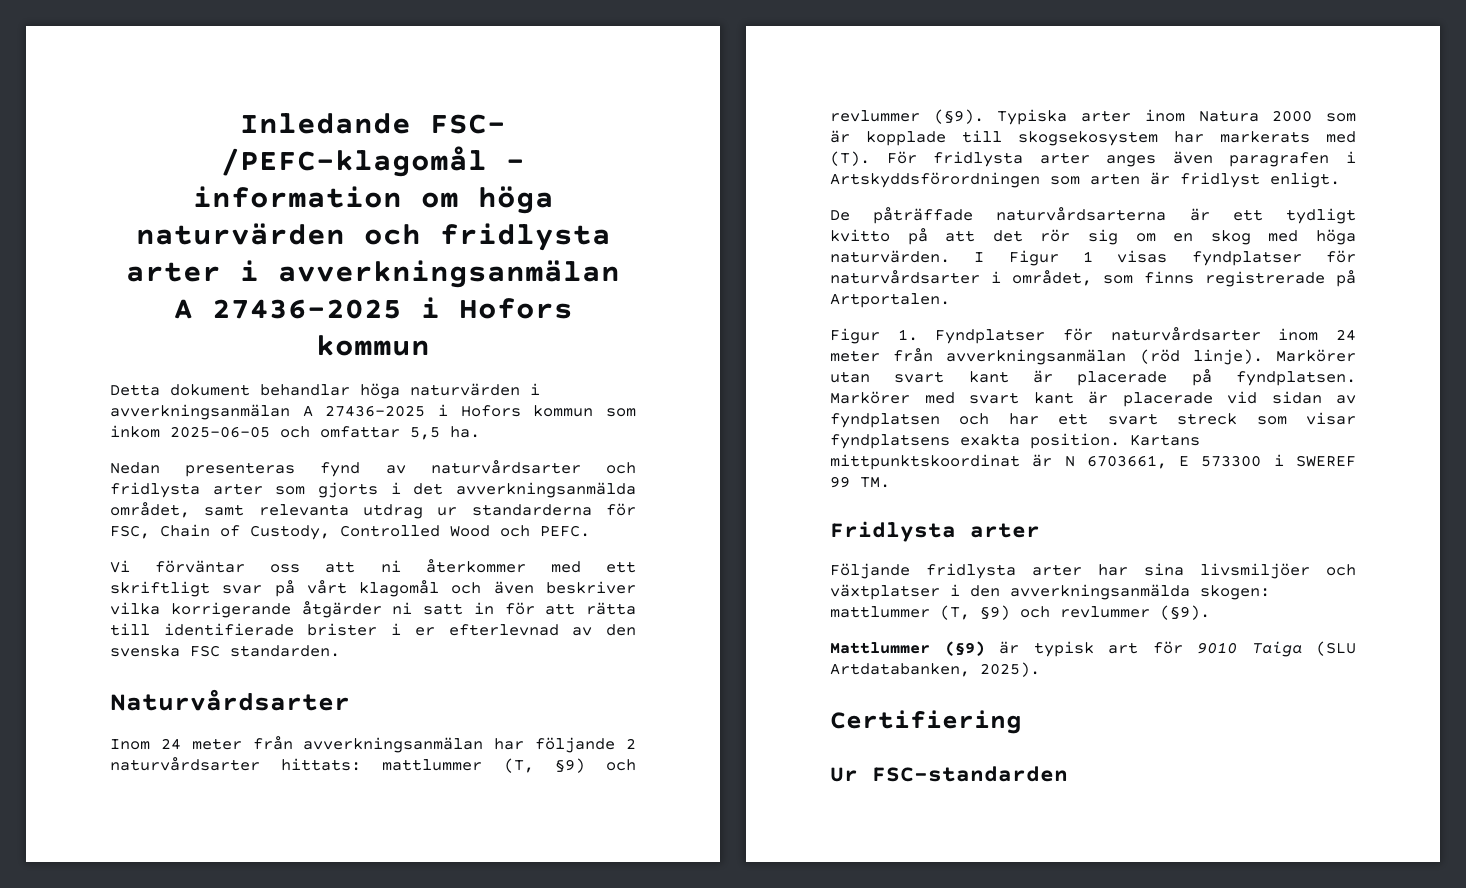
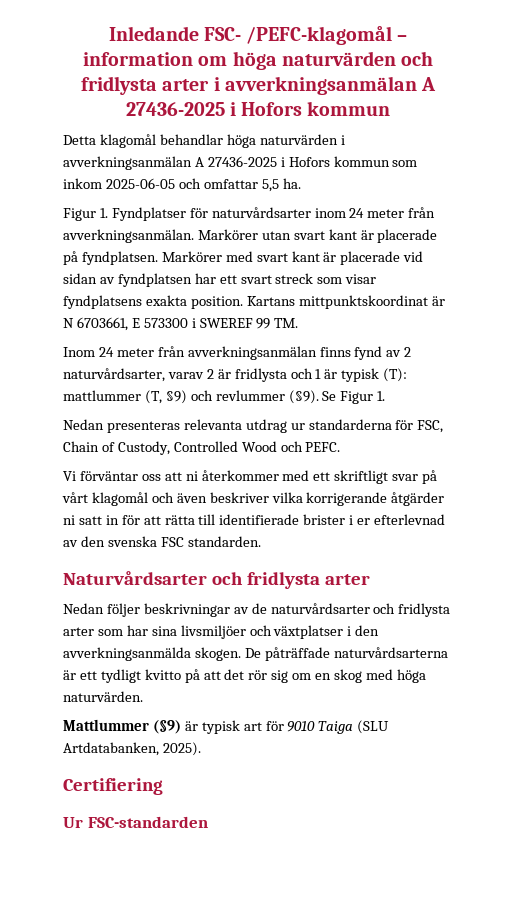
[170,384,250,396] dokument -> [99,134,156,148] klagomål
[110,460,636,477] [110,482,636,498] [110,502,245,518] Nedan presenteras fynd av naturvårdsarter och fridlysta arter som gjorts i det avverkningsanmälda området, samt -> [63,207,436,221] [63,229,438,243] [63,251,424,265] [63,273,377,287] [63,295,445,309] [63,317,299,331] [63,346,412,360] [63,368,408,382] [63,390,386,404] [63,419,180,433] Figur 1. Fyndplatser för naturvårdsarter inom 24 meter från avverkningsanmälan. Markörer utan svart kant är placerade på fyndplatsen. Markörer med svart kant är placerade vid sidan av fyndplatsen har ett svart streck som visar fyndplatsens exakta position. Kartans mittpunktskoordinat är N 6703661, E 573300 i SWEREF 99 TM. // Inom 24 meter från avverkningsanmälan finns fynd av 2 naturvårdsarter, varav 2 är fridlysta och 1 är typisk (T): mattlummer (T, §9) och revlummer (§9). Se Figur 1. // Nedan presenteras
[110,736,636,753] [110,757,636,773] [830,109,1356,125] [830,130,1356,146] [830,151,1356,167] [830,172,1340,188] // Inom 24 meter från avverkningsanmälan har följande 2 naturvårdsarter hittats: mattlummer (T, §9) och revlummer (§9). Typiska arter inom Natura 2000 som är kopplade till skogsekosystem har markerats med (T). För fridlysta arter anges även paragrafen i Artskyddsförordningen som arten är fridlyst enligt. // -> [211,572,370,589] [63,603,451,617] [63,625,380,639] [63,647,241,661] och fridlysta arter // Nedan följer beskrivningar av de naturvårdsarter och fridlysta arter som har sina livsmiljöer och växtplatser i den avverkningsanmälda skogen.
[974,250,1356,266] [830,270,1356,287] [830,293,950,308] [830,327,1356,344] [830,348,1356,365] [830,369,1356,386] [830,391,1356,407] [830,412,1356,428] [830,433,1200,449] [830,454,1356,470] [830,476,890,488] [830,521,1040,542] [830,563,1356,579] [830,584,1270,600] [830,605,1210,620] I Figur 1 visas fyndplatser för naturvårdsarter i området, som finns registrerade på Artportalen. // Figur 1. Fyndplatser för naturvårdsarter inom 24 meter från avverkningsanmälan (röd linje). Markörer utan svart kant är placerade på fyndplatsen. Markörer med svart kant är placerade vid sidan av fyndplatsen och har ett svart streck som visar fyndplatsens exakta position. Kartans mittpunktskoordinat är N 6703661, E 573300 i SWEREF 99 TM. // Fridlysta arter // Följande fridlysta arter har sina livsmiljöer och växtplatser i den avverkningsanmälda skogen: mattlummer (T, §9) och revlummer (§9). -> (143, 696) none

